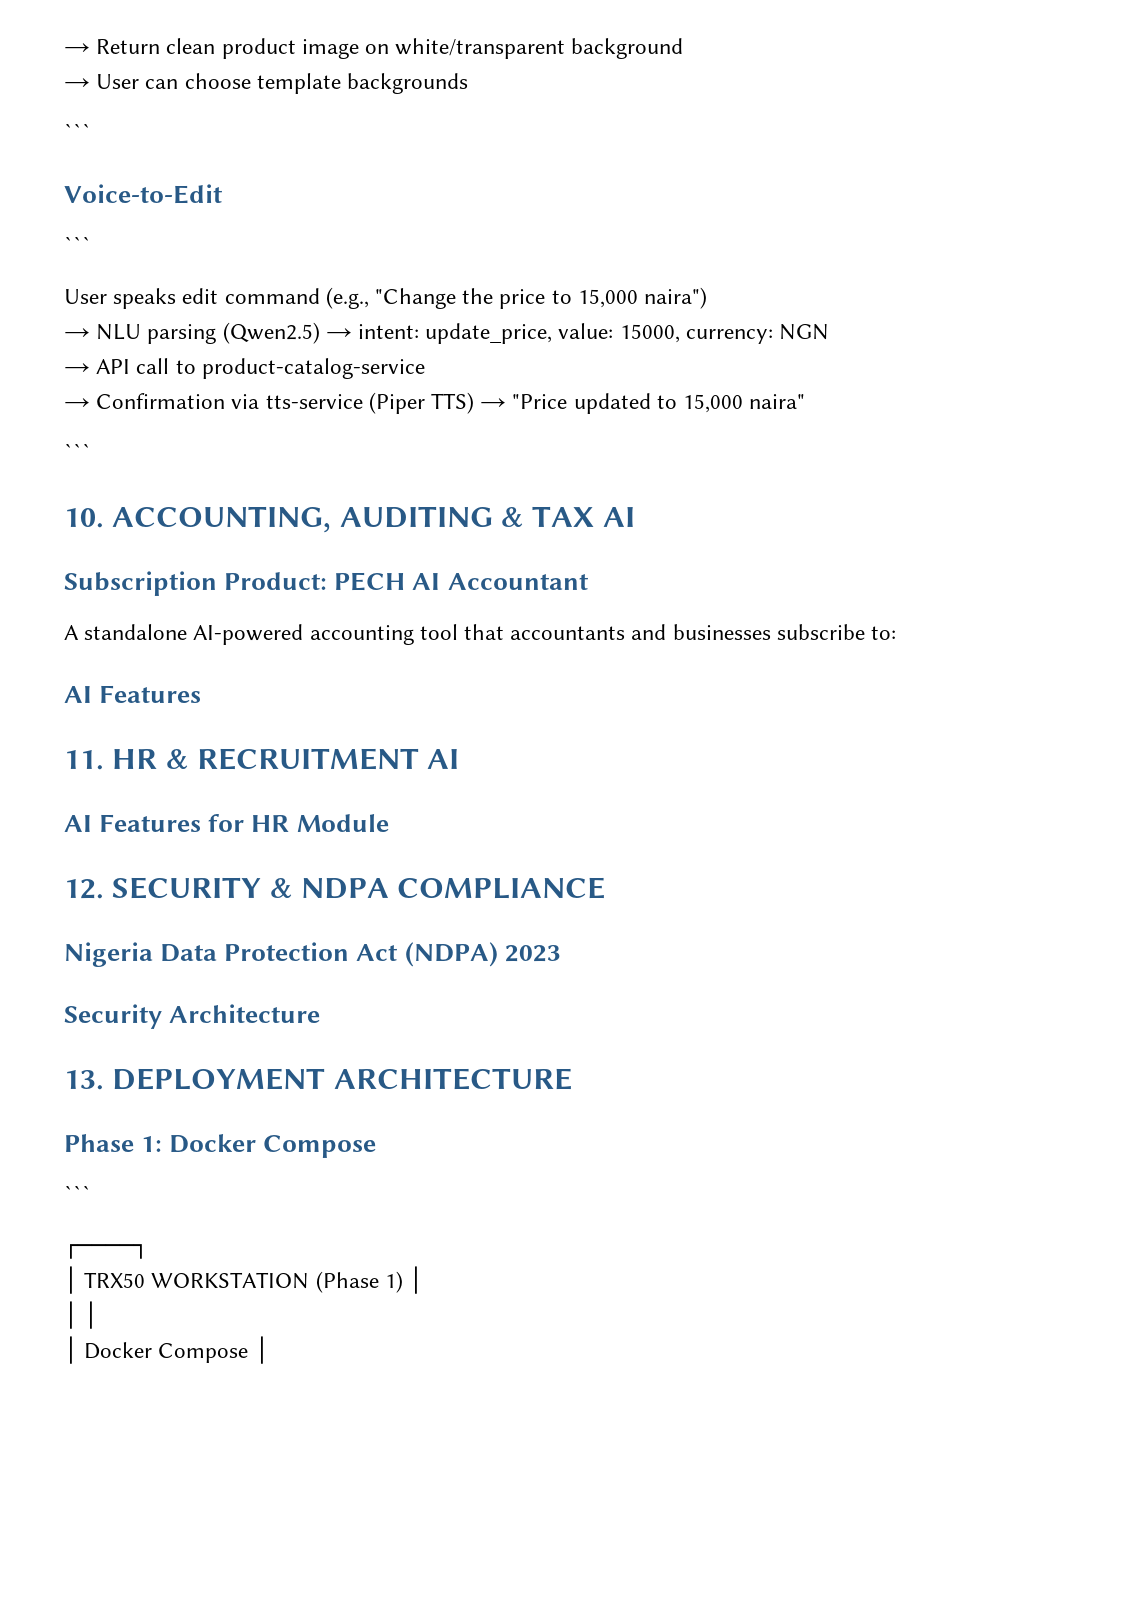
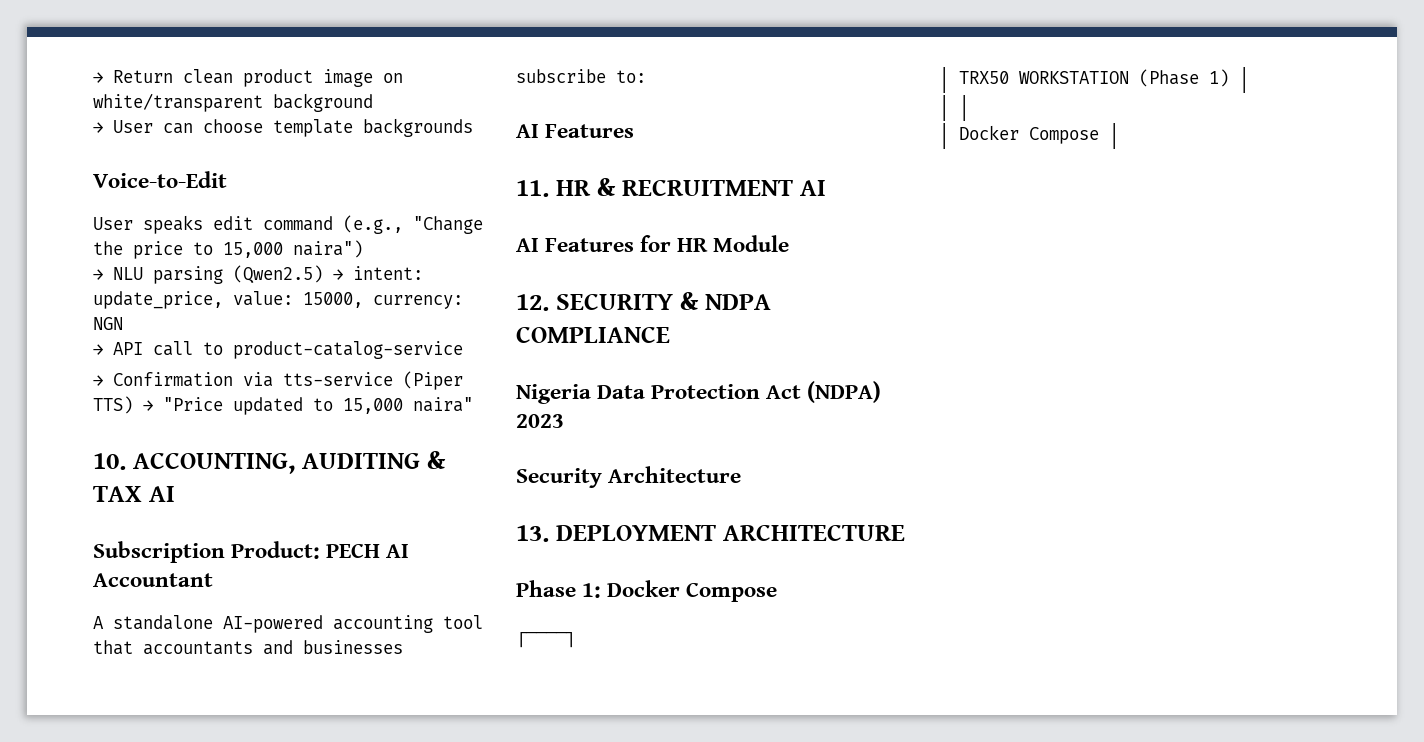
[64,123,91,140] // ``` -> (473, 127) none
[64,236,91,253] // ``` -> (227, 179) none
[64,443,91,460] // ``` -> (473, 404) none
[64,1185,91,1202] // ``` -> (778, 592) none

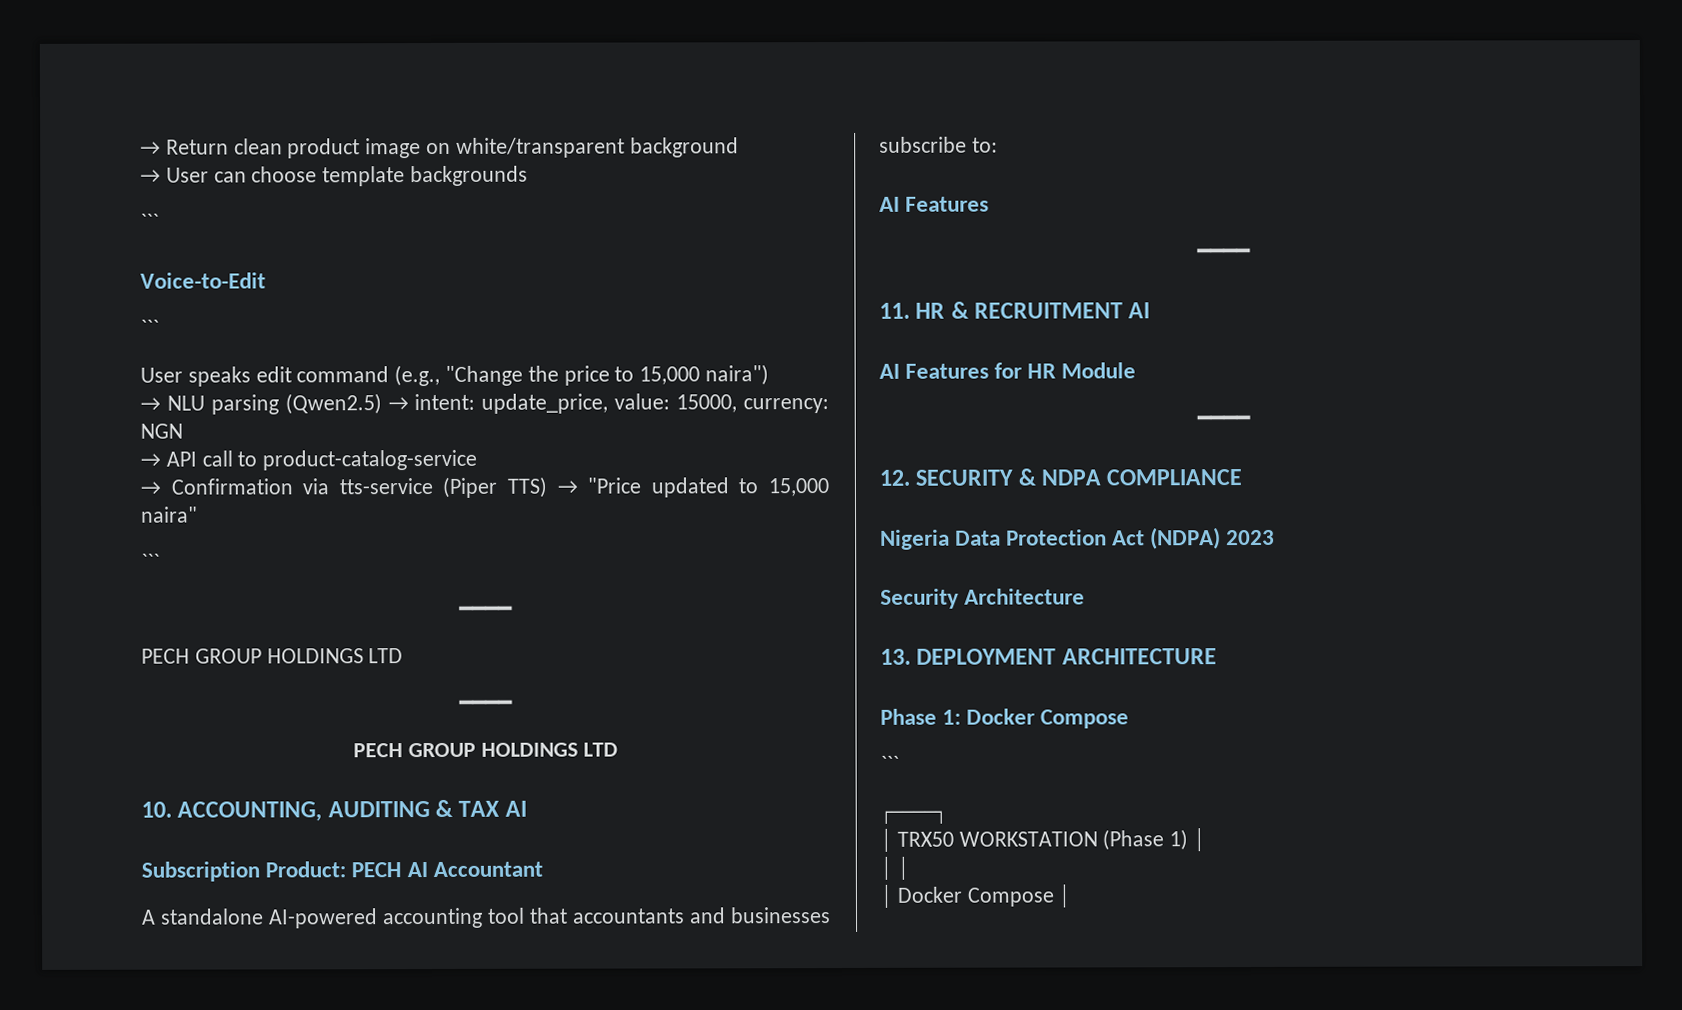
(473, 127) none -> [140,213,159,230] // ```
(227, 179) none -> [140,319,159,336] // ```
(473, 404) none -> [141,553,160,570] [458,605,513,616] [141,648,404,664] [458,699,513,710] [353,742,618,758] // ``` // ━━━━ // PECH GROUP HOLDINGS LTD // ━━━━ // PECH GROUP HOLDINGS LTD
(635, 131) none -> [1196,247,1251,259] // ━━━━
(790, 243) none -> [1196,414,1251,426] // ━━━━
(778, 592) none -> [880,755,899,772] // ```

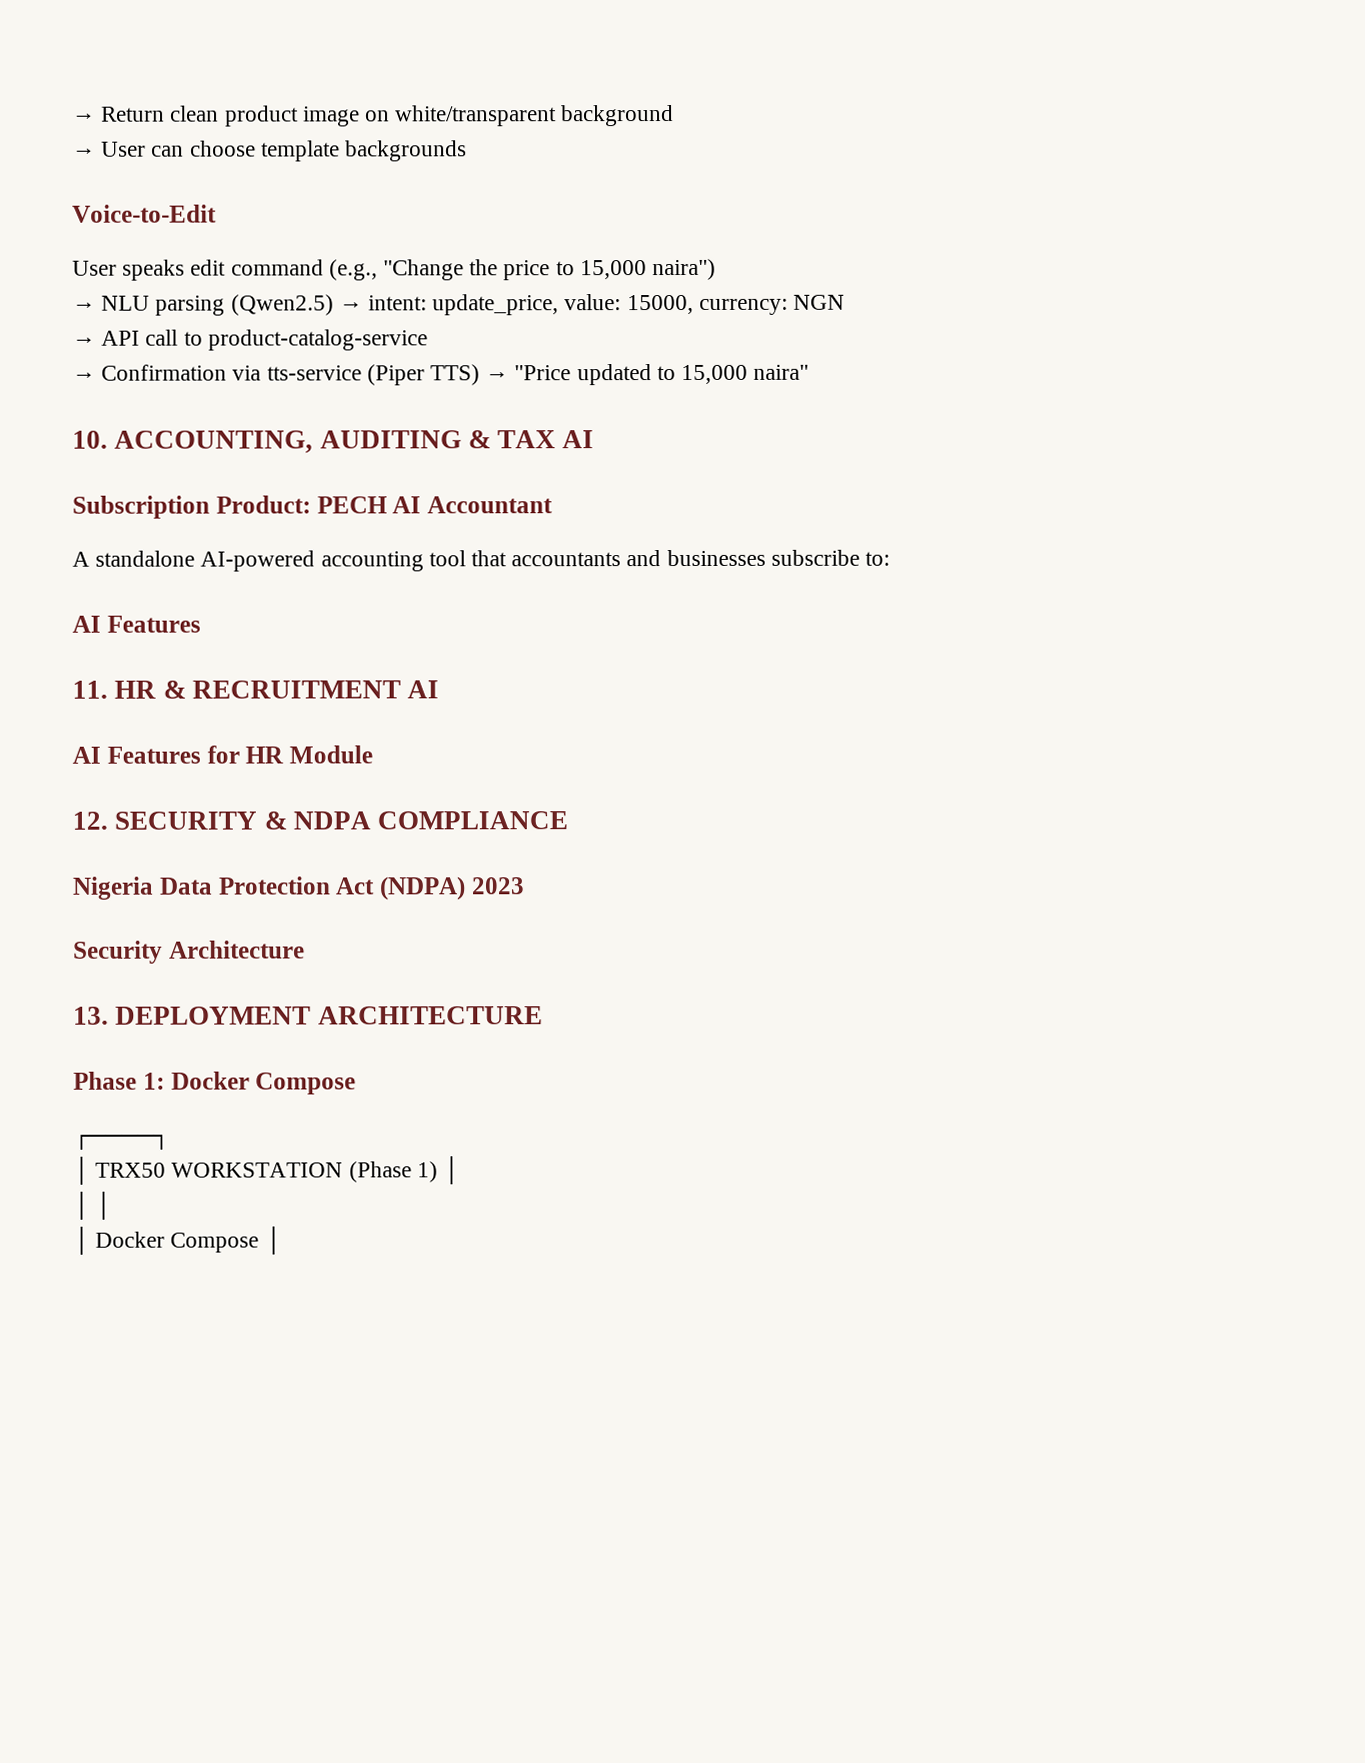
[140,213,159,230] // ``` -> (468, 151) none
[140,319,159,336] // ``` -> (217, 213) none
[141,553,160,570] [458,605,513,616] [141,648,404,664] [458,699,513,710] [353,742,618,758] // ``` // ━━━━ // PECH GROUP HOLDINGS LTD // ━━━━ // PECH GROUP HOLDINGS LTD -> (810, 372) none
[1196,247,1251,259] // ━━━━ -> (201, 624) none
[1196,414,1251,426] // ━━━━ -> (373, 754) none
[880,755,899,772] // ``` -> (357, 1083) none

